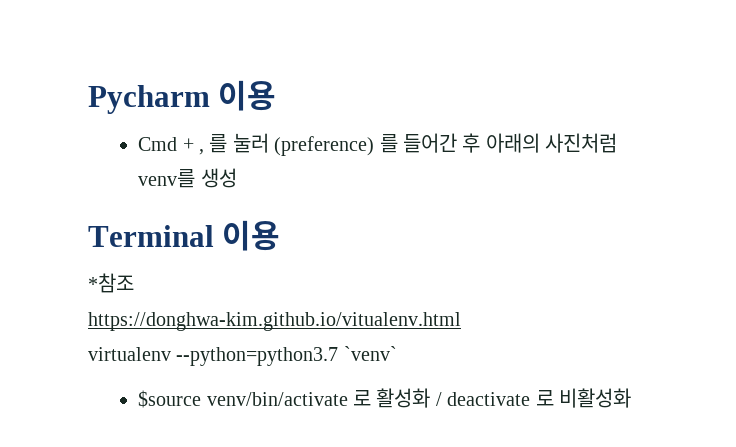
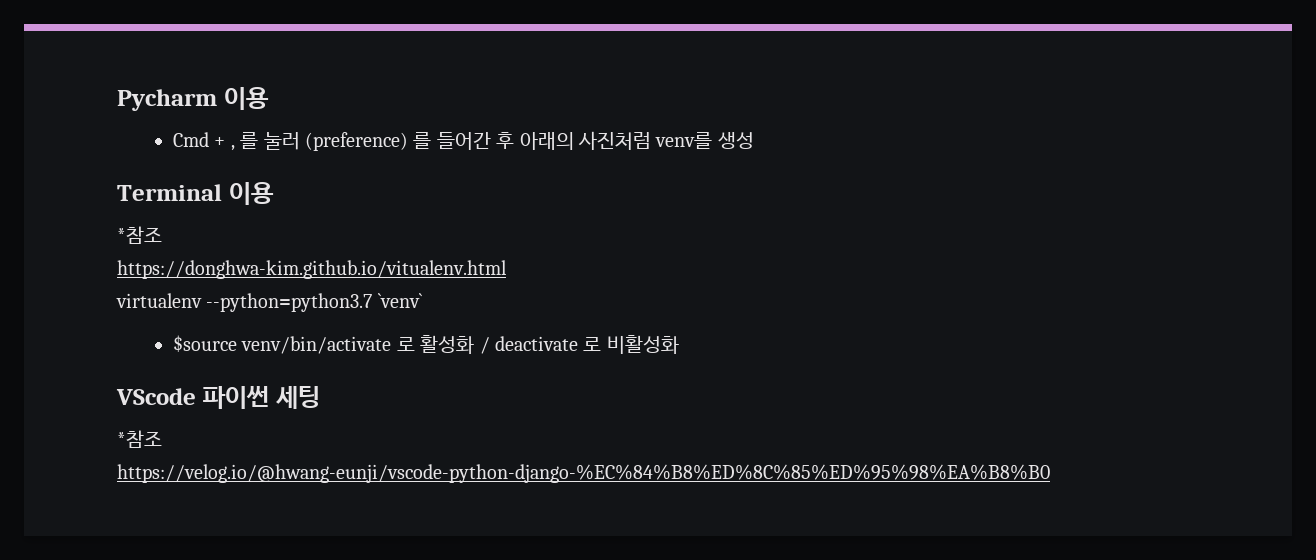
(631, 398) none -> [116,386,320,409] [117,430,162,448] [117,464,1050,483] // VScode 파이썬 세팅 // *참조 // https://velog.io/@hwang-eunji/vscode-python-django-%EC%84%B8%ED%8C%85%ED%95%98%EA%B8%B0

